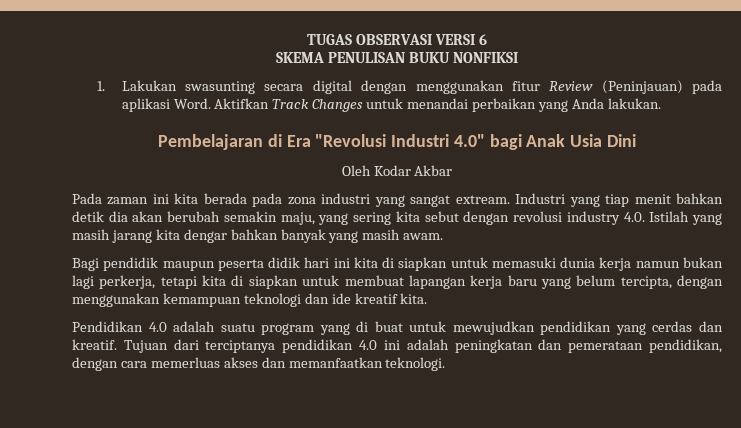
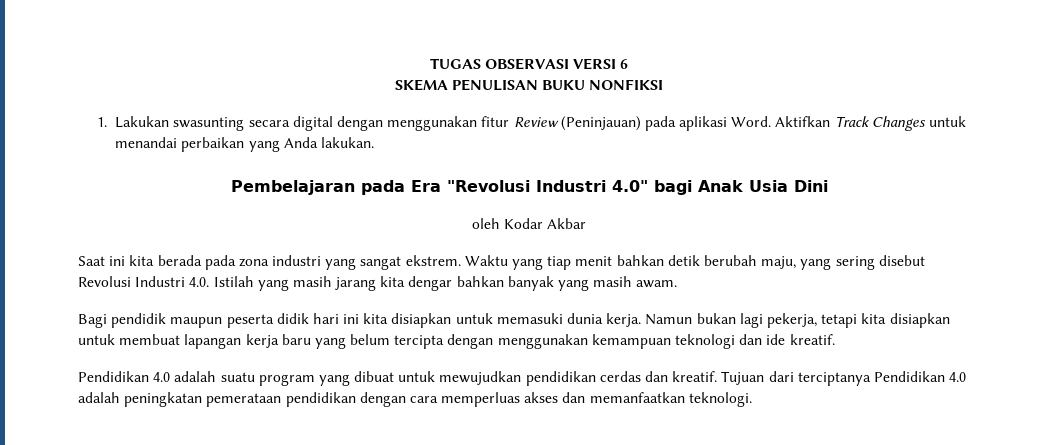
[267,134,282,147] di -> [360,180,405,195] pada
[341,165,371,176] Oleh -> [471,218,500,229] oleh
[72,193,149,205] Pada zaman -> [78,256,105,266] Saat
[455,193,566,204] extream. Industri -> [405,255,508,266] ekstrem. Waktu
[108,211,620,225] dia akan berubah semakin maju, yang sering kita sebut dengan revolusi industry -> [703,255,925,270] [78,276,186,287] berubah maju, yang sering disebut Revolusi Industri
[382,257,448,271] di siapkan -> [391,313,452,328] disiapkan
[599,257,680,271] kerja namun -> [606,313,693,327] kerja. Namun
[99,275,156,289] perkerja, -> [766,313,817,328] pekerja,
[231,275,298,289] di siapkan -> [889,313,950,328] disiapkan
[620,276,672,289] tercipta, -> [394,335,445,349] tercipta
[354,293,428,304] kreatif kita. -> [789,334,835,345] kreatif.
[356,321,403,332] di buat -> [354,371,395,382] dibuat
[615,323,646,335] yang -> (596, 378) none
[282,339,722,353] pendidikan 4.0 ini adalah peningkatan dan pemerataan pendidikan, -> [873,371,967,382] [78,392,356,407] Pendidikan 4.0 adalah peningkatan pemerataan pendidikan
[150,357,220,368] memerluas -> [441,392,521,407] memperluas

